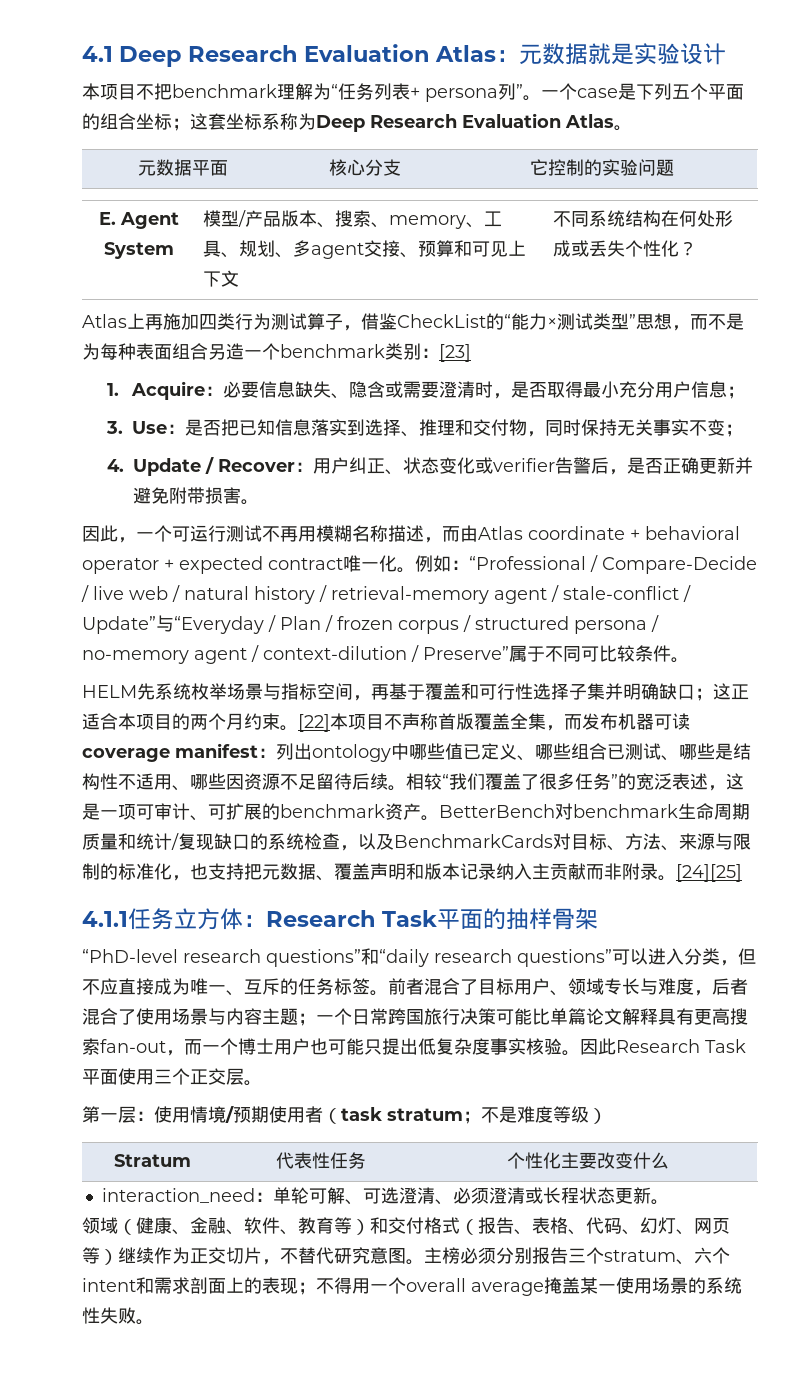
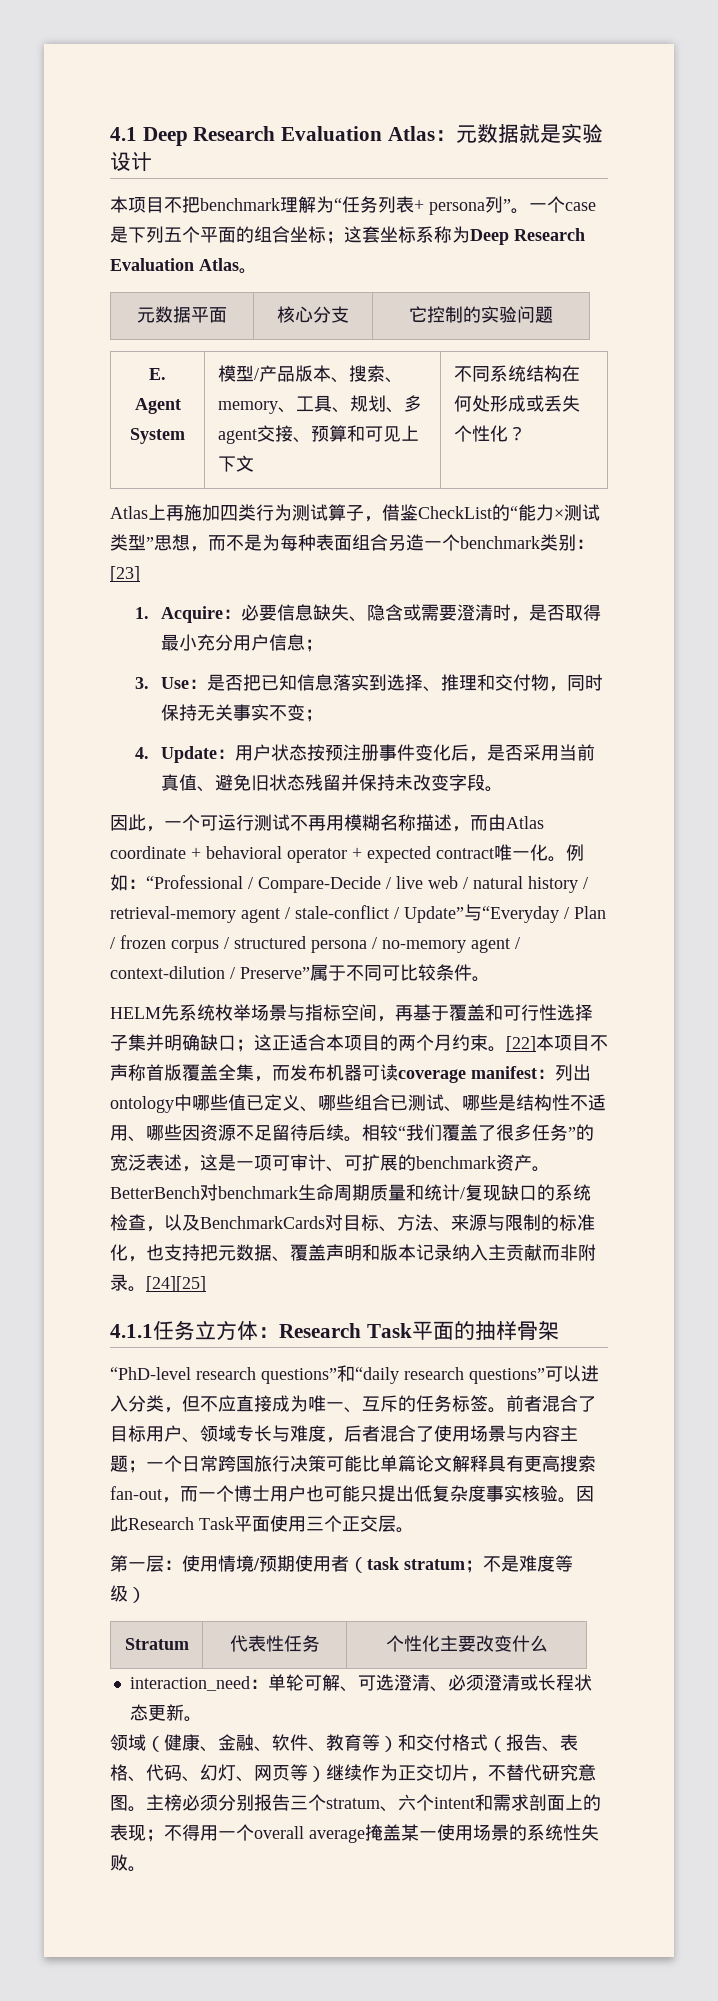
[204,457,753,475] [132,487,241,504] / Recover：用户纠正、状态变化或verifier告警后，是否正确更新并避免附带损害 -> [216,744,595,762] [160,774,485,792] ：用户状态按预注册事件变化后，是否采用当前真值、避免旧状态残留并保持未改变字段

